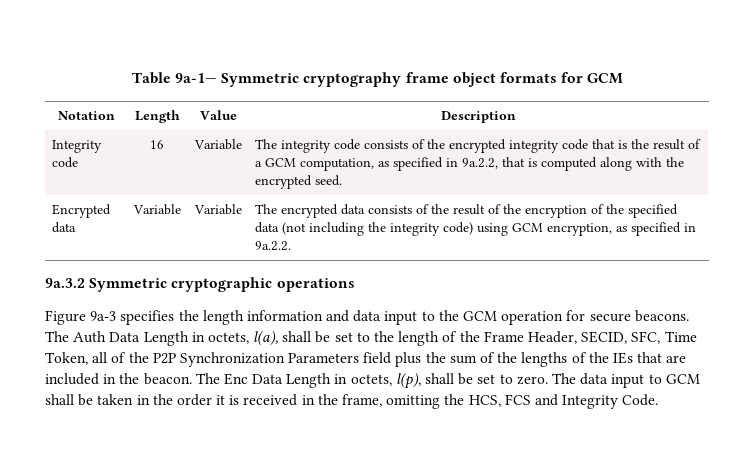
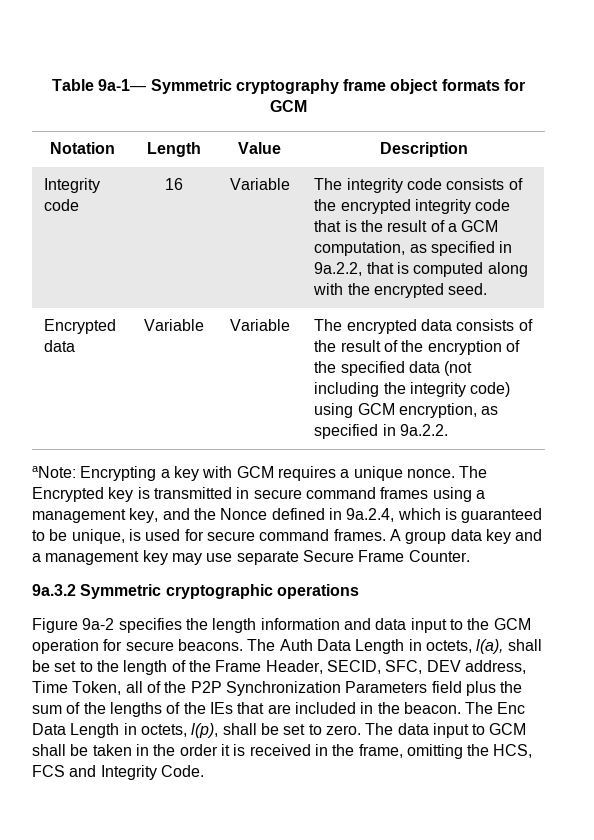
(291, 246) none -> [32,466,488,481] [32,487,485,502] [32,508,543,523] [32,529,543,544] [32,550,470,565] // aNote: Encrypting a key with GCM requires a unique nonce. The Encrypted key is transmitted in secure command frames using a management key, and the Nonce defined in 9a.2.4, which is guaranteed to be unique, is used for secure command frames. A group data key and a management key may use separate Secure Frame Counter.
[90,311,117,321] 9a-3 -> [82,618,115,630] 9a-2
(661, 337) none -> [426,660,526,674] DEV address,

